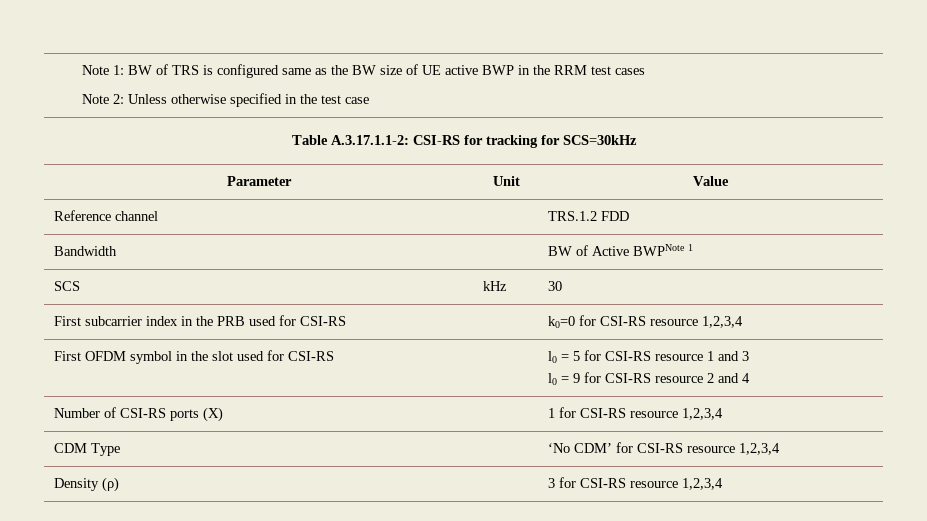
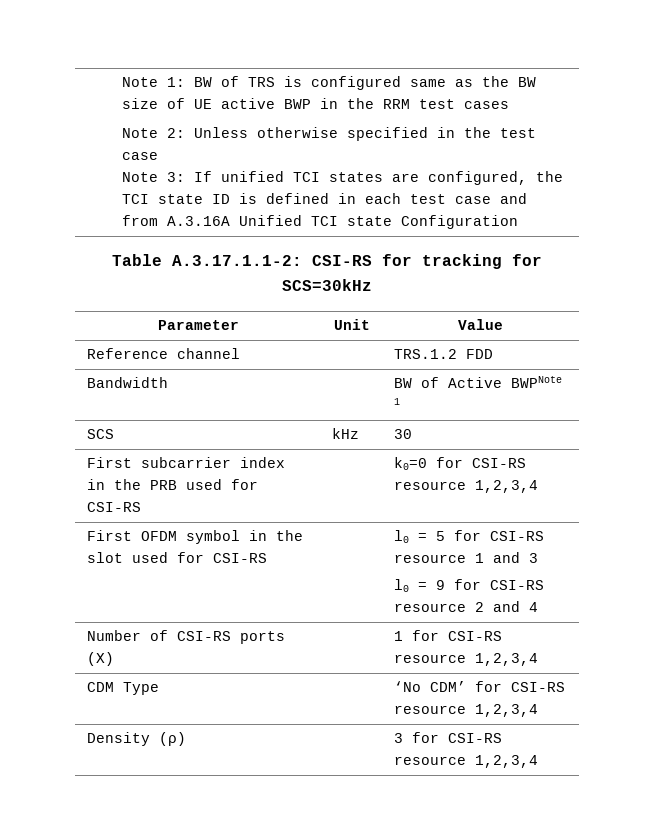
(370, 100) none -> [122,171,564,185] [122,193,528,204] [122,215,519,229] // Note 3: If unified TCI states are configured, the TCI state ID is defined in each test case and from A.3.16A Unified TCI state Configuration

